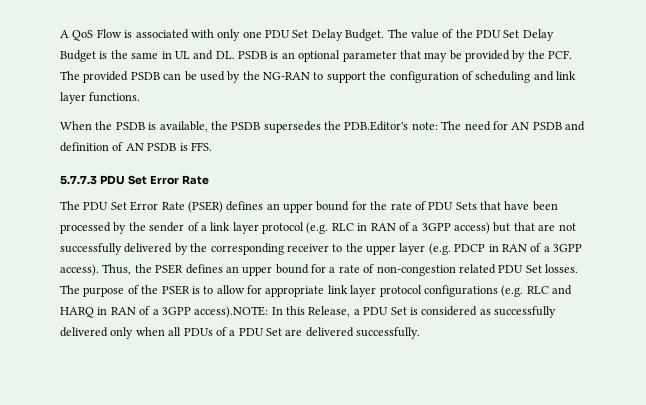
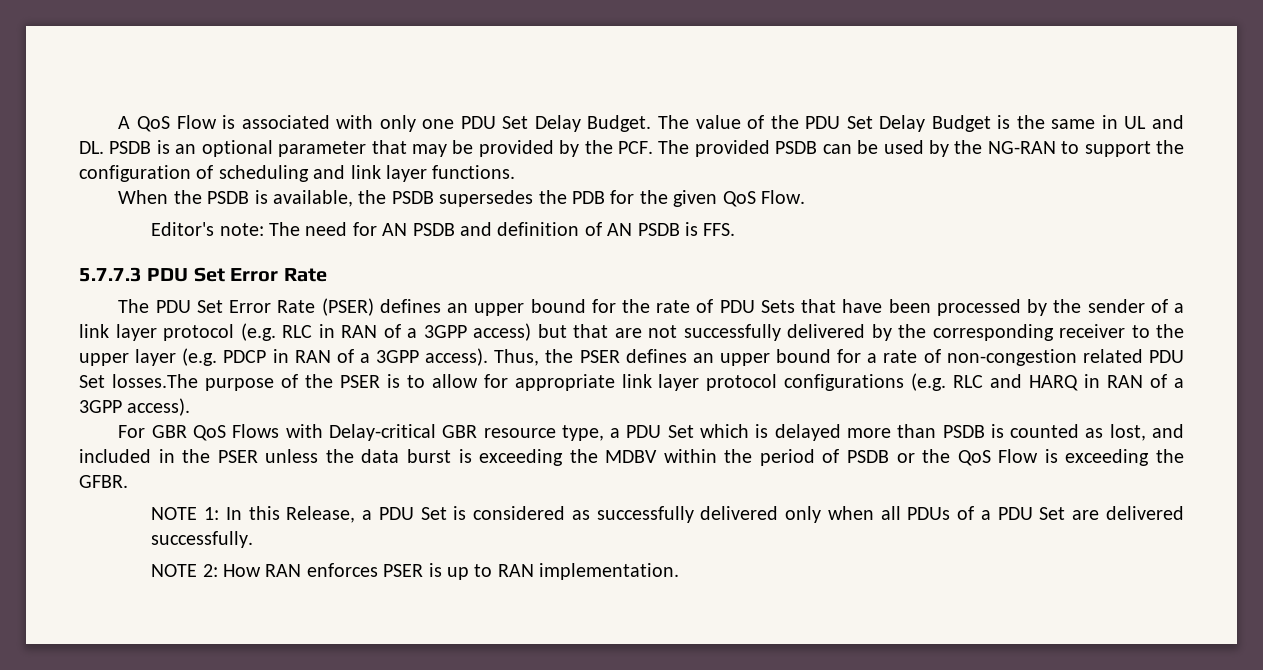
[344,121,409,131] PDB.Editor's -> [572,190,806,207] [151,222,215,236] PDB for the given QoS Flow. // Editor's
[545,264,578,273] [60,285,80,294] losses. The -> [111,374,198,388] losses.The
[194,306,269,318] access).NOTE: -> [127,398,191,416] [118,424,1184,441] [79,449,1185,466] [79,475,128,488] [151,507,220,520] access). // For GBR QoS Flows with Delay-critical GBR resource type, a PDU Set which is delayed more than PSDB is counted as lost, and included in the PSER unless the data burst is exceeding the MDBV within the period of PSDB or the QoS Flow is exceeding the GFBR. // NOTE 1:
(421, 333) none -> [151,563,680,580] // NOTE 2: How RAN enforces PSER is up to RAN implementation.

